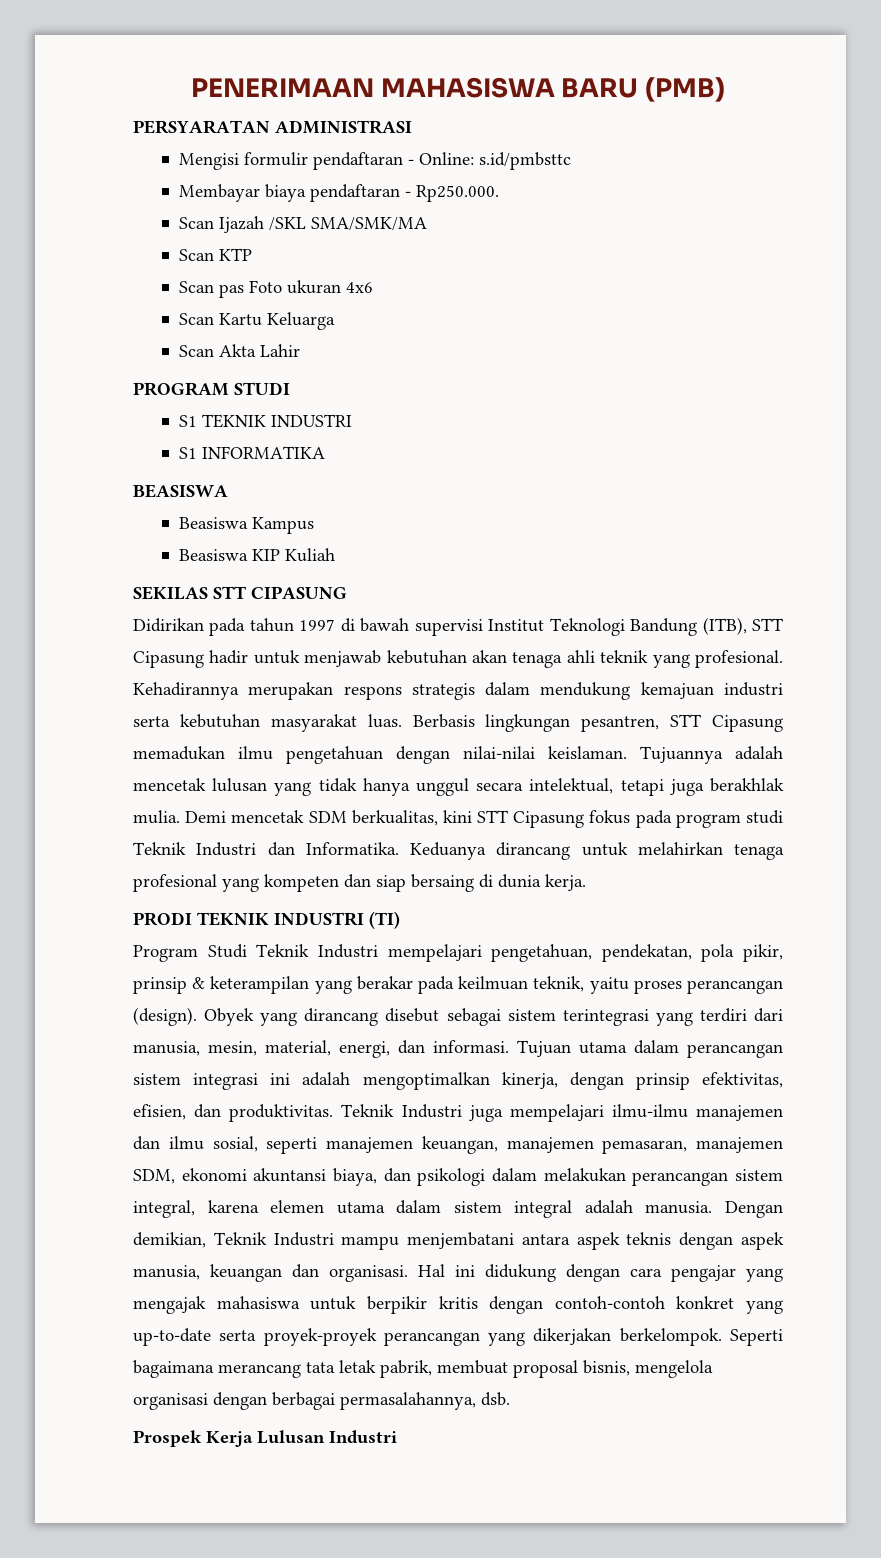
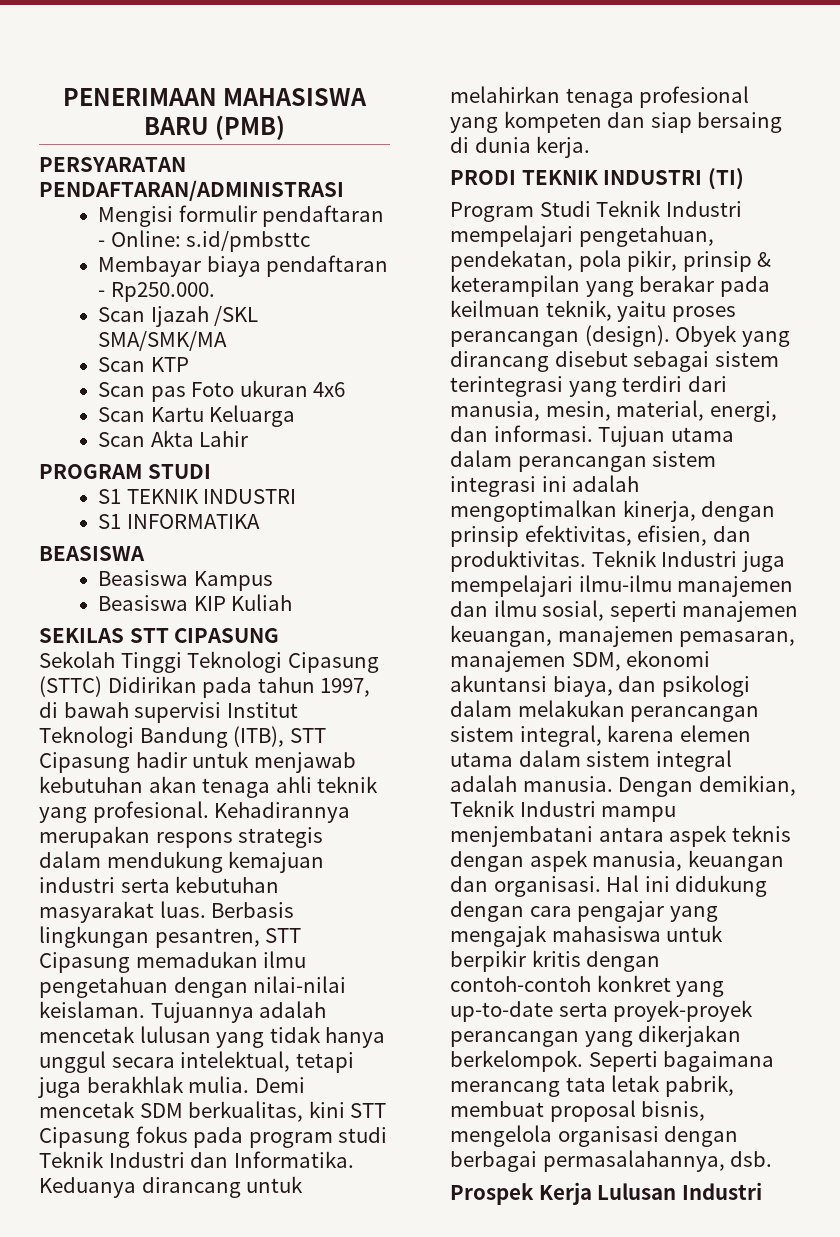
[275,120,412,134] ADMINISTRASI -> [39,180,344,201] PENDAFTARAN/ADMINISTRASI
(347, 592) none -> [39,651,379,673] [39,676,102,697] Sekolah Tinggi Teknologi Cipasung (STTC)
[299,619,336,631] 1997 -> [320,678,371,697] 1997,

